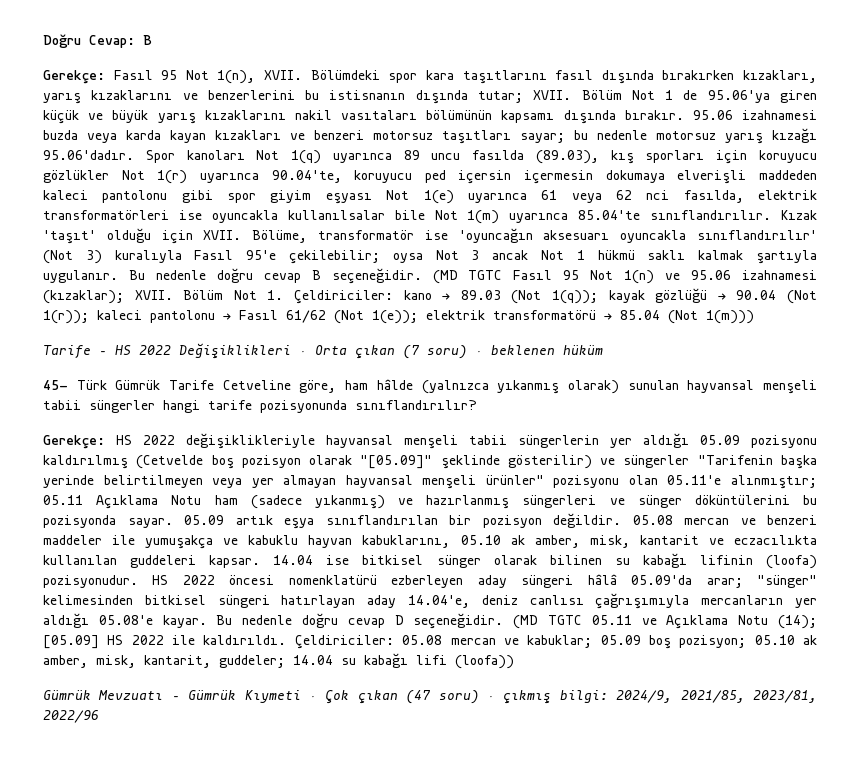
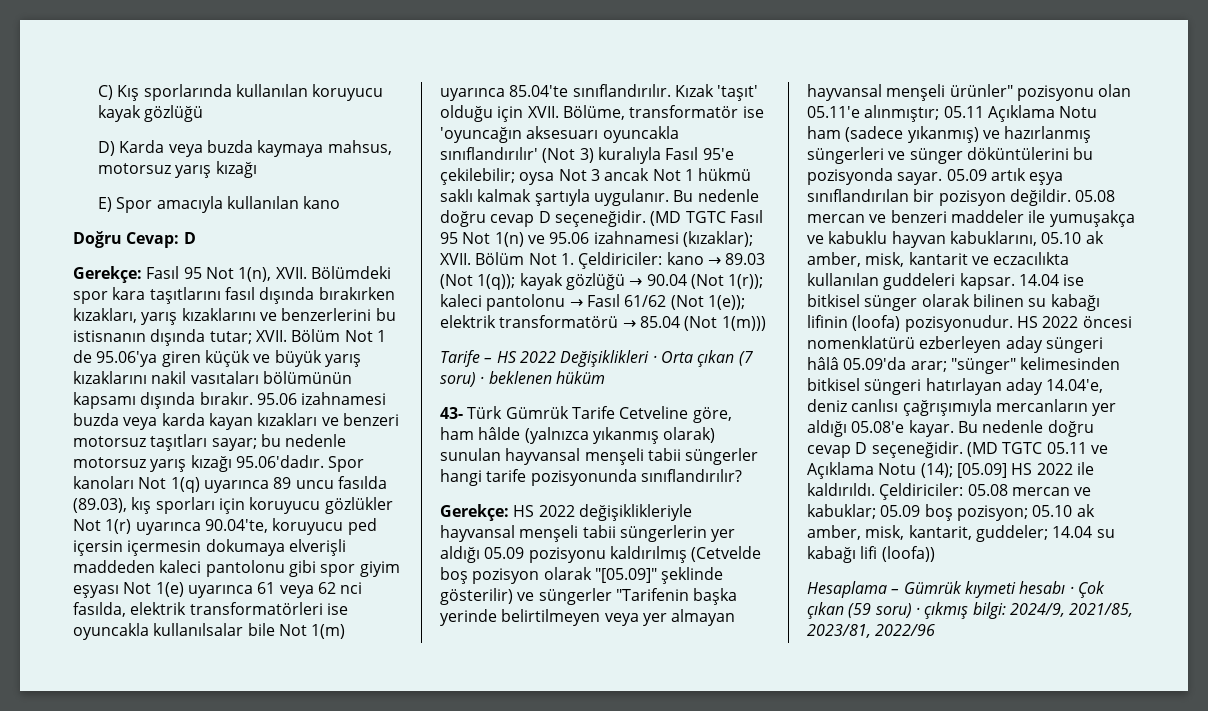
(43, 41) none -> [97,84,384,101] [97,105,204,122] [97,140,392,157] [97,161,257,178] [97,196,341,213] C) Kış sporlarında kullanılan koruyucu kayak gözlüğü // D) Karda veya buzda kaymaya mahsus, motorsuz yarış kızağı // E) Spor amacıyla kullanılan kano //
[143,35,152,45] B -> [183,232,196,244] D
[311,270,321,280] B -> [538,211,551,223] D
[43,380,68,390] 45- -> [440,407,463,419] 43-
[43,690,301,703] Gümrük Mevzuatı – Gümrük Kıymeti -> [807,581,1066,598] Hesaplama – Gümrük kıymeti hesabı
[406,690,432,704] (47 -> [848,603,872,618] (59

